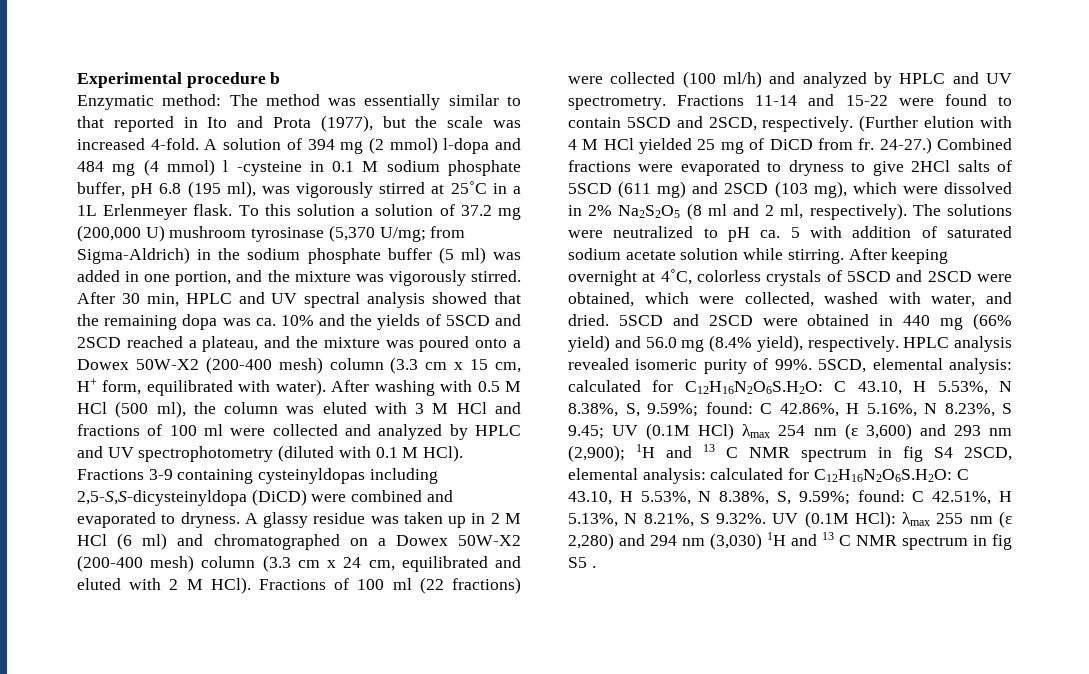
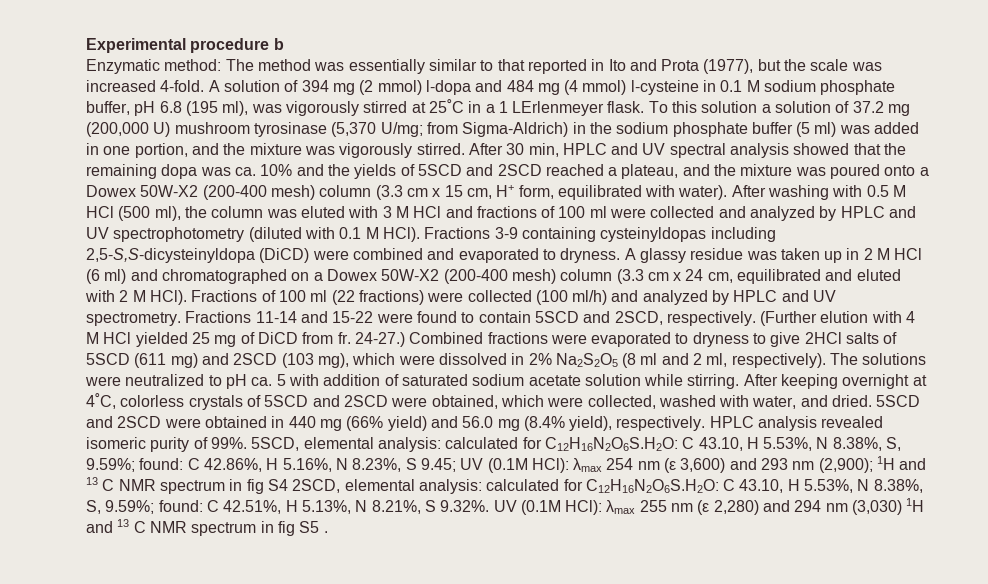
[223,160,302,176] l -cysteine -> [630,80,699,95] l-cysteine
[77,204,188,220] 1L Erlenmeyer -> [498,101,605,116] 1 LErlenmeyer
[698,423,735,440] HCl) -> [531,458,569,473] HCl):

